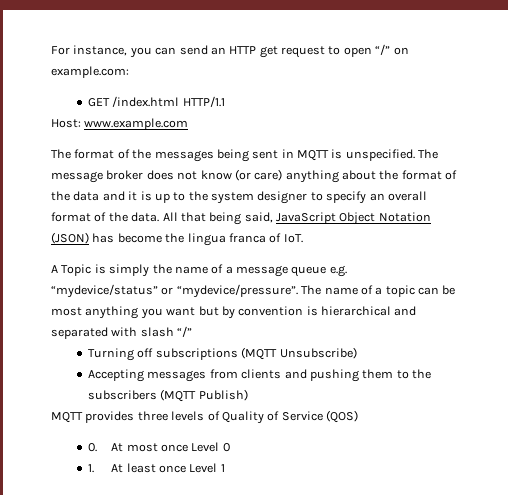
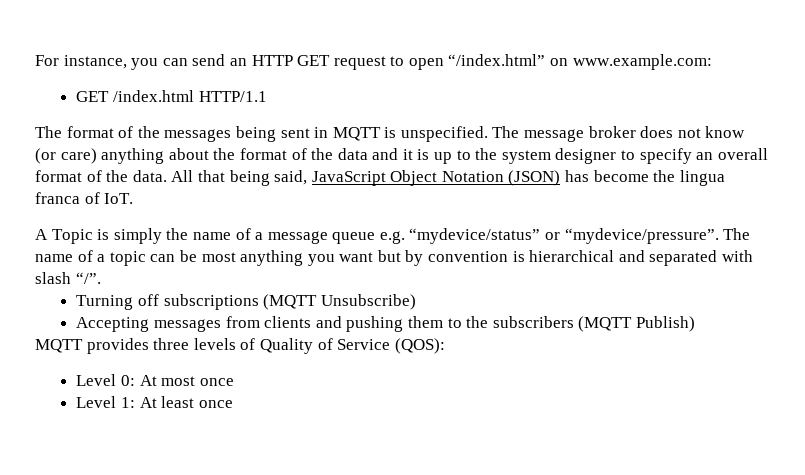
[259,46,278,58] get -> [297,55,331,66] GET
[375,44,409,55] [51,66,129,78] “/” on example.com: -> [448,54,712,70] “/index.html” on www.example.com:
[51,118,189,130] // Host: www.example.com -> (267, 96) none
[177,326,193,337] “/” -> [75,272,101,284] “/”.
[326,410,358,423] [88,443,98,452] (QOS) // 0. -> [394,338,445,354] [76,374,136,386] (QOS): // Level 0:
[191,442,230,452] [88,464,95,473] Level 0 // 1. -> [76,396,136,408] // Level 1:
[189,463,225,473] Level 1 -> (233, 404) none

